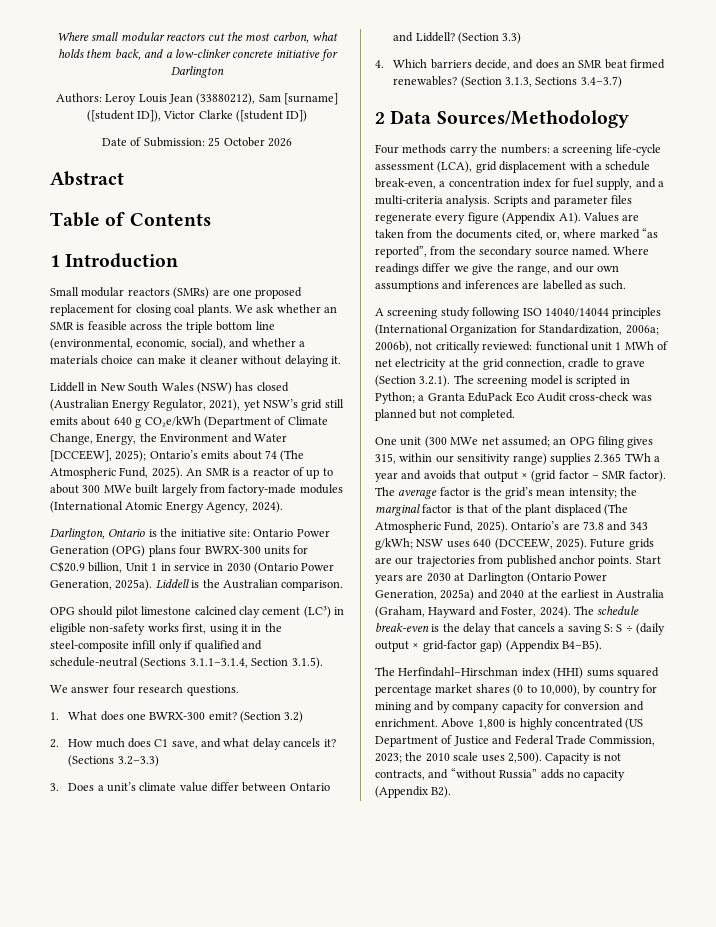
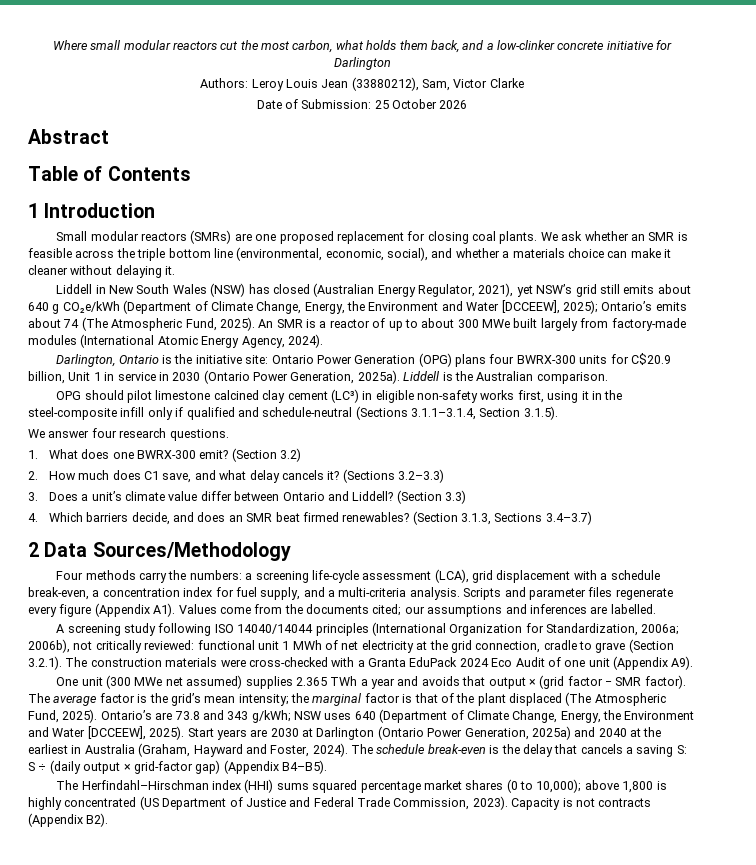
[258,93,339,105] [86,110,161,122] Sam [surname] ([student ID]), -> [422,79,451,91] Sam,
[236,110,308,122] ([student ID]) -> (524, 83) none
[622,214,640,221] [375,229,404,238] are taken -> [219,607,251,614] come
[515,228,658,240] [375,246,650,258] [375,263,619,275] cited, or, where marked “as reported”, from the secondary source named. Where readings differ we give the range, and our own -> [372,604,425,616] cited; our
[542,280,627,290] labelled as such. -> [610,604,656,614] labelled.
[477,375,630,387] [375,392,415,404] screening model is scripted in Python; -> [90,657,355,667] construction materials were cross-checked with
(514, 397) none -> [459,658,489,667] 2024
[569,392,652,401] [375,409,516,421] cross-check was planned but not completed. -> [547,656,694,670] of one unit (Appendix A9).
[501,436,654,448] [375,453,547,465] assumed; an OPG filing gives 315, within our sensitivity range) -> [186,675,243,689] assumed)
[494,538,654,550] [375,555,633,567] (DCCEEW, 2025). Future grids are our trajectories from published anchor points. -> [379,709,695,723] [28,726,185,740] (Department of Climate Change, Energy, the Environment and Water [DCCEEW], 2025).
[539,684,657,696] [375,701,644,713] [375,718,475,728] 10,000), by country for mining and by company capacity for conversion and enrichment. Above -> [536,779,619,793] 10,000); above
[375,752,621,764] [375,768,626,781] 2023; the 2010 scale uses 2,500). Capacity is not contracts, and “without Russia” adds no capacity -> [472,796,652,810] 2023). Capacity is not contracts

